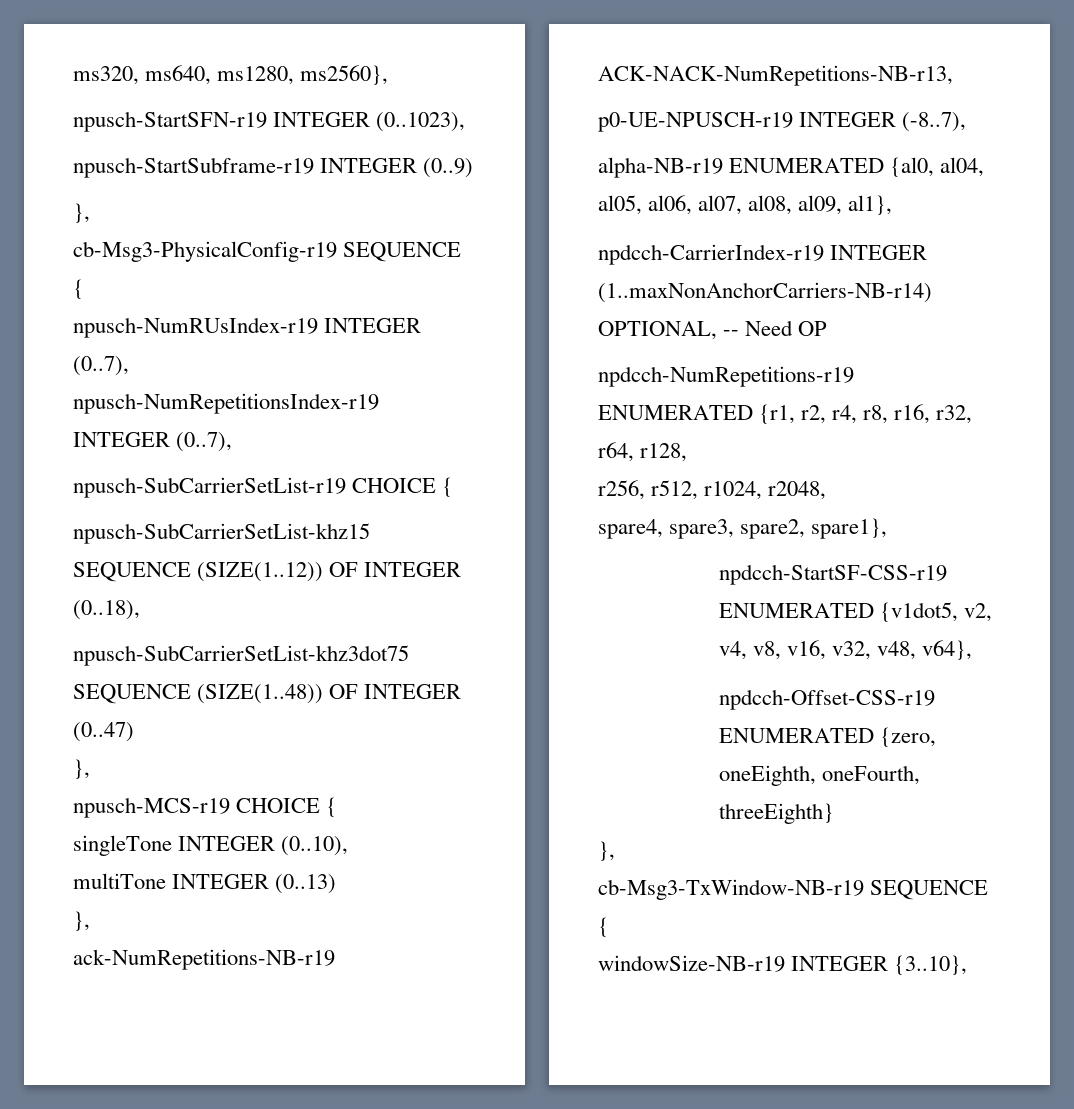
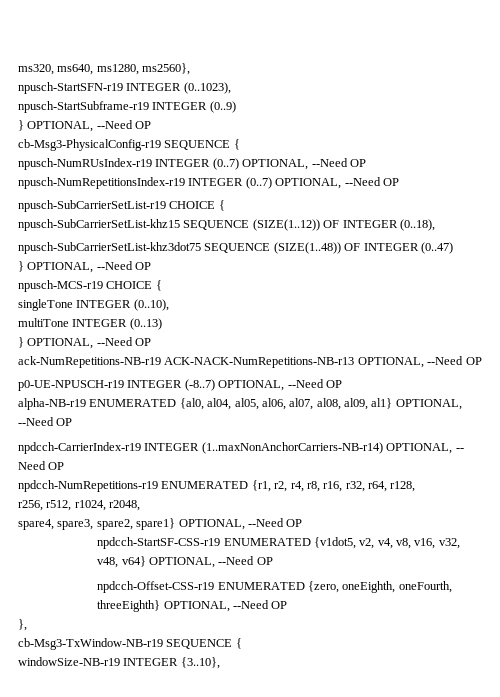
[73,203,90,223] }, -> [18,120,152,132] } OPTIONAL, --Need OP
[73,356,129,376] [73,393,379,414] [73,432,233,452] (0..7), // npusch-NumRepetitionsIndex-r19 INTEGER (0..7), -> [212,158,366,170] [18,177,399,189] (0..7) OPTIONAL, --Need OP npusch-NumRepetitionsIndex-r19 INTEGER (0..7) OPTIONAL, --Need OP
[73,759,90,779] }, -> [18,261,152,273] } OPTIONAL, --Need OP
[73,911,90,931] [73,949,335,970] [598,65,953,86] [598,112,967,132] }, // ack-NumRepetitions-NB-r19 ACK-NACK-NumRepetitions-NB-r13, // p0-UE-NPUSCH-r19 INTEGER (-8..7), -> [18,337,152,349] [18,356,482,368] [18,379,342,391] } OPTIONAL, --Need OP // ack-NumRepetitions-NB-r19 ACK-NACK-NumRepetitions-NB-r13 OPTIONAL, --Need OP // p0-UE-NPUSCH-r19 INTEGER (-8..7) OPTIONAL, --Need OP
[848,195,893,215] al1}, -> [371,398,462,410] [18,417,73,426] al1} OPTIONAL, --Need OP
[811,518,888,539] spare1}, -> [136,518,303,530] spare1} OPTIONAL, --Need OP
[922,640,973,660] v64}, -> [121,556,273,568] v64} OPTIONAL, --Need OP
(834, 813) none -> [163,600,288,612] OPTIONAL, --Need OP

